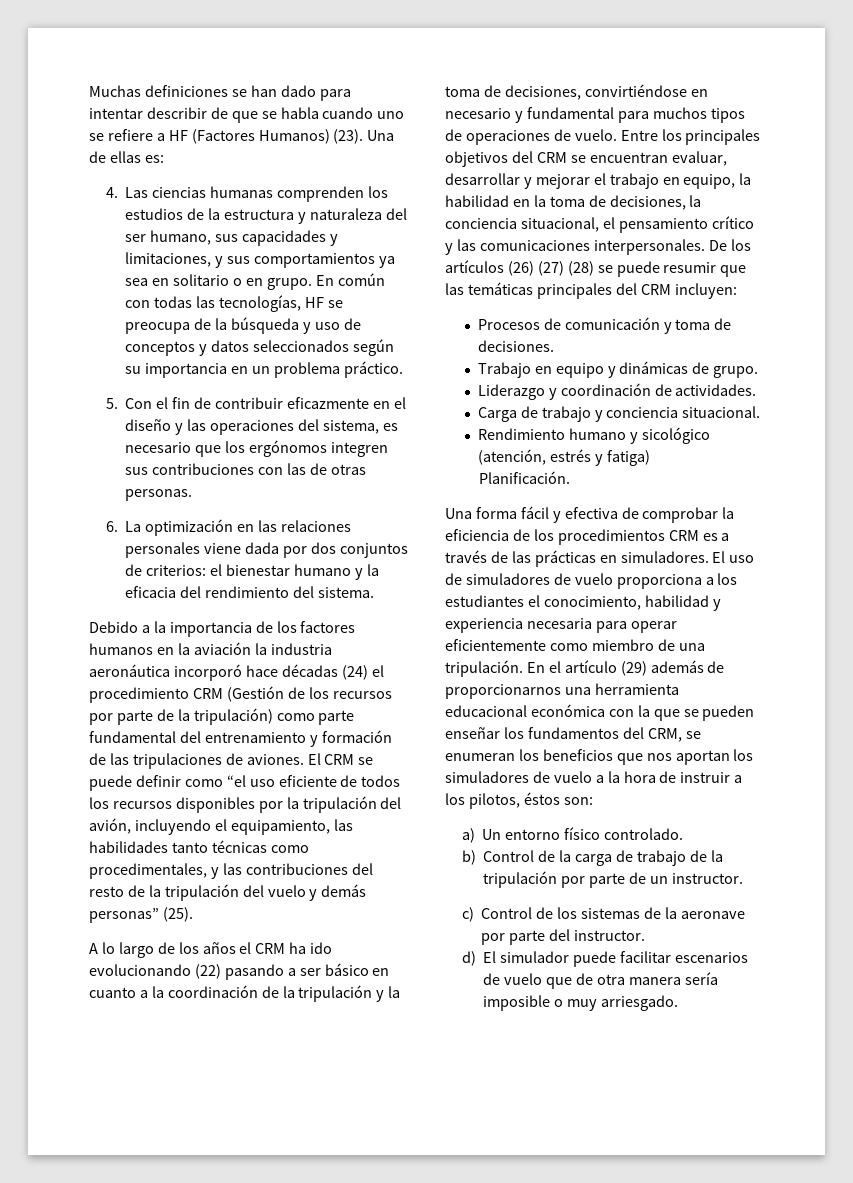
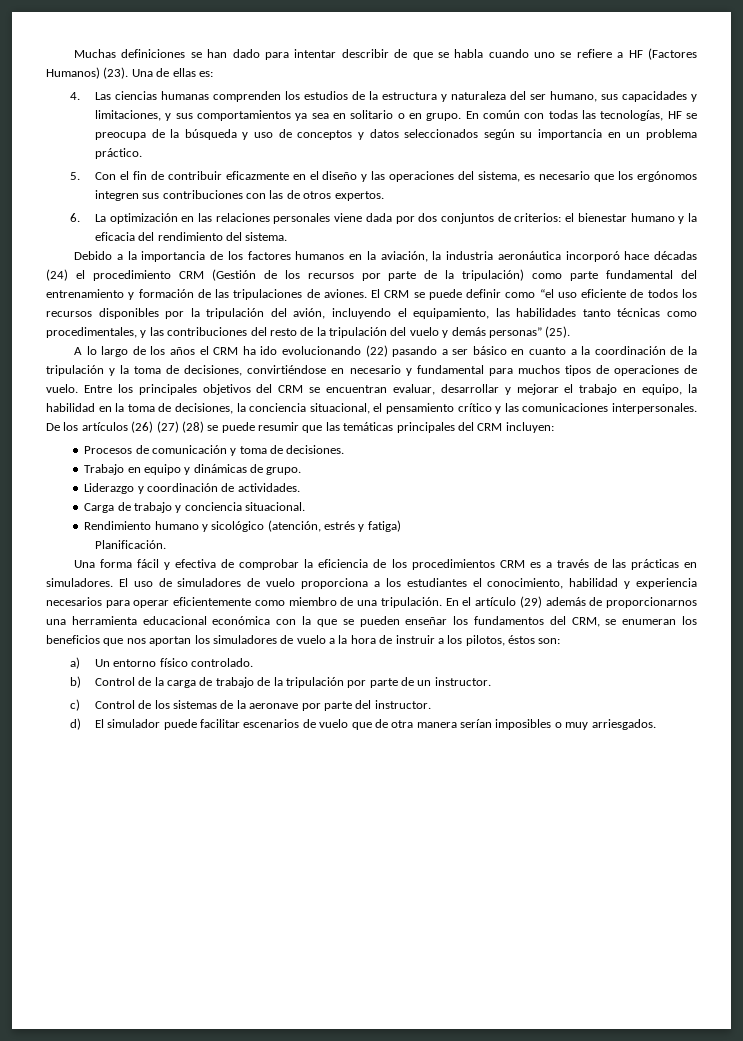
[330,464,366,475] [125,489,193,501] otras personas. -> [303,191,384,201] otros expertos.
[193,642,251,655] aviación -> [380,251,428,262] aviación,
[526,618,592,629] necesaria -> [46,597,102,606] necesarios
[684,972,718,985] [483,995,551,1011] sería imposible -> [460,719,552,730] serían imposibles
[600,995,678,1011] arriesgado. -> [591,719,656,730] arriesgados.

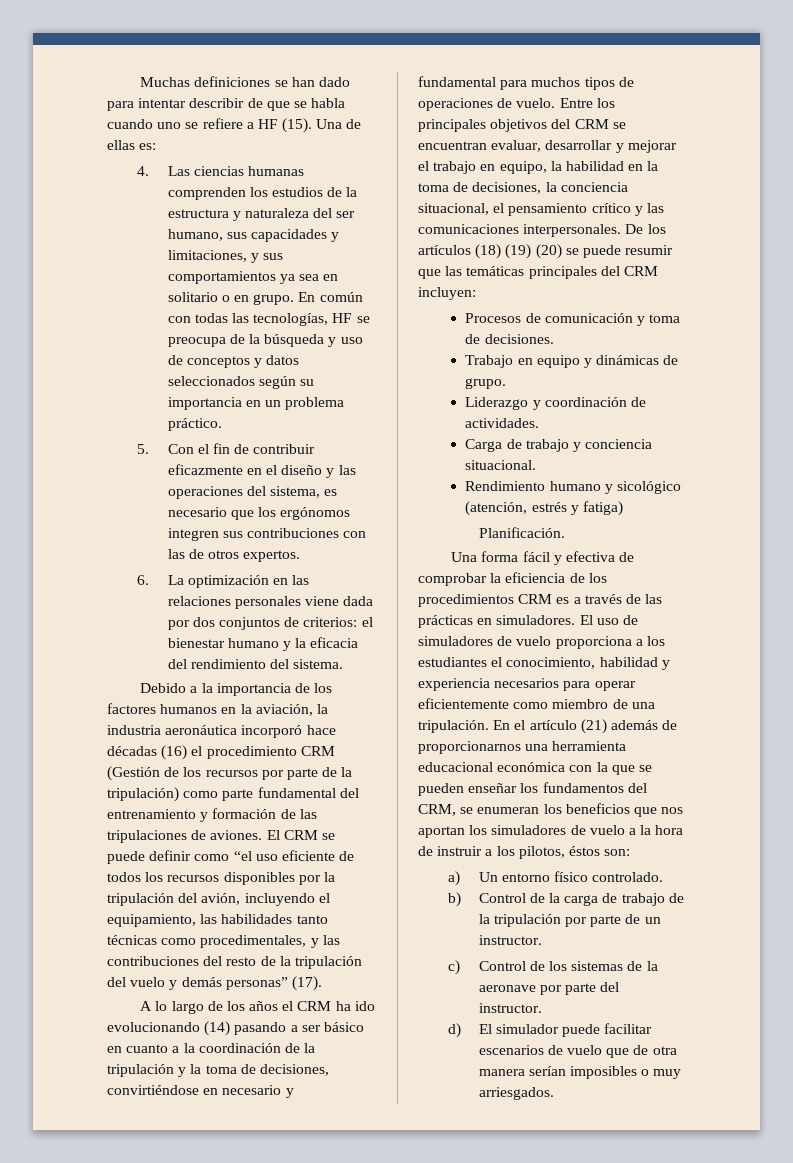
[648,48,698,60] [46,67,129,79] (Factores Humanos) (23). -> [282,118,313,133] (15).
[46,269,68,281] (24) -> [161,745,188,760] (16)
[545,326,571,338] (25). -> [291,976,322,991] (17).
[365,345,388,357] (22) -> [204,1021,231,1036] (14)
[131,421,204,433] (26) (27) (28) -> [475,244,562,259] (18) (19) (20)
[519,596,542,608] (29) -> [580,719,607,734] (21)

